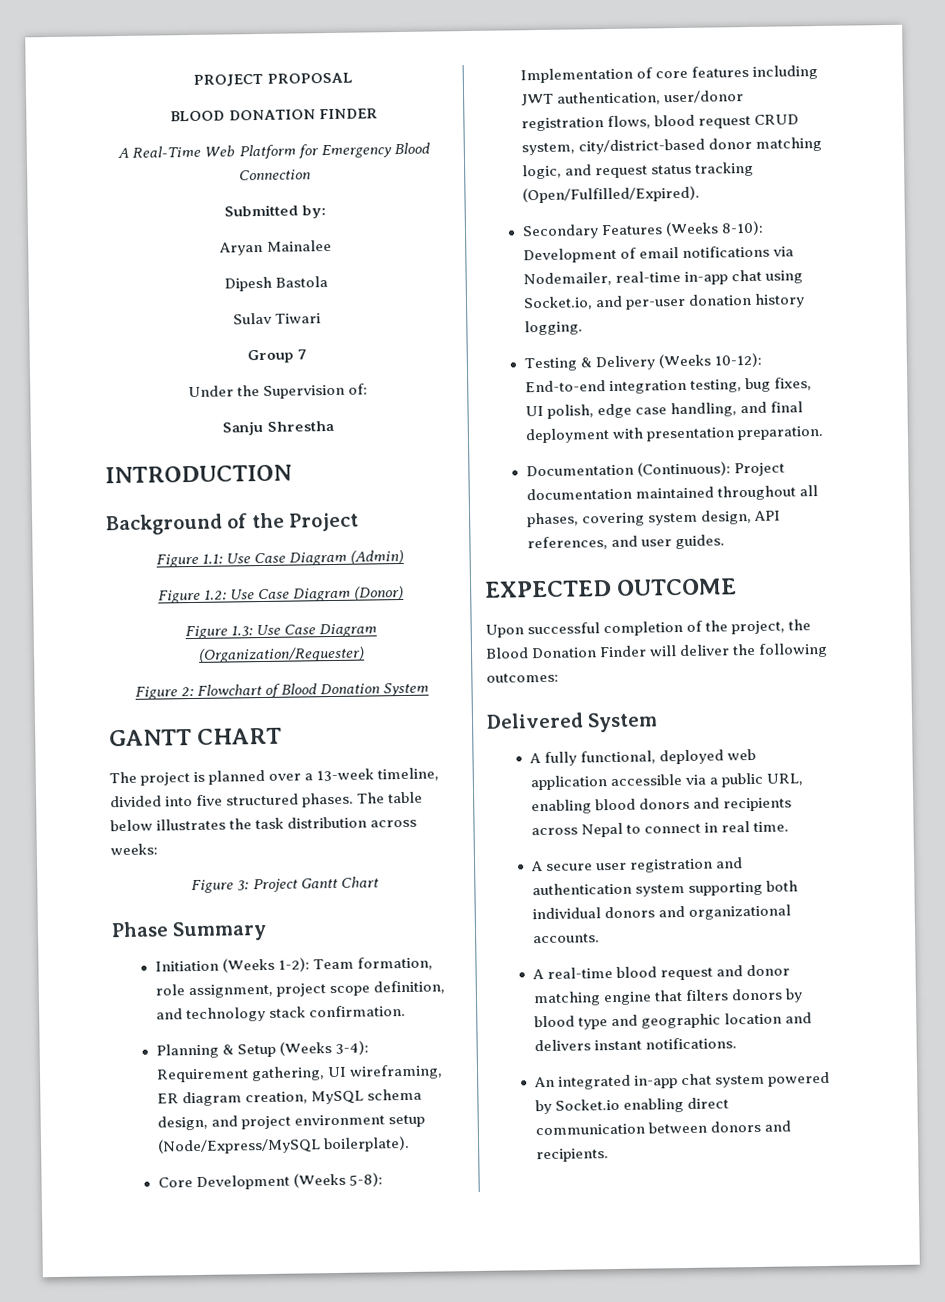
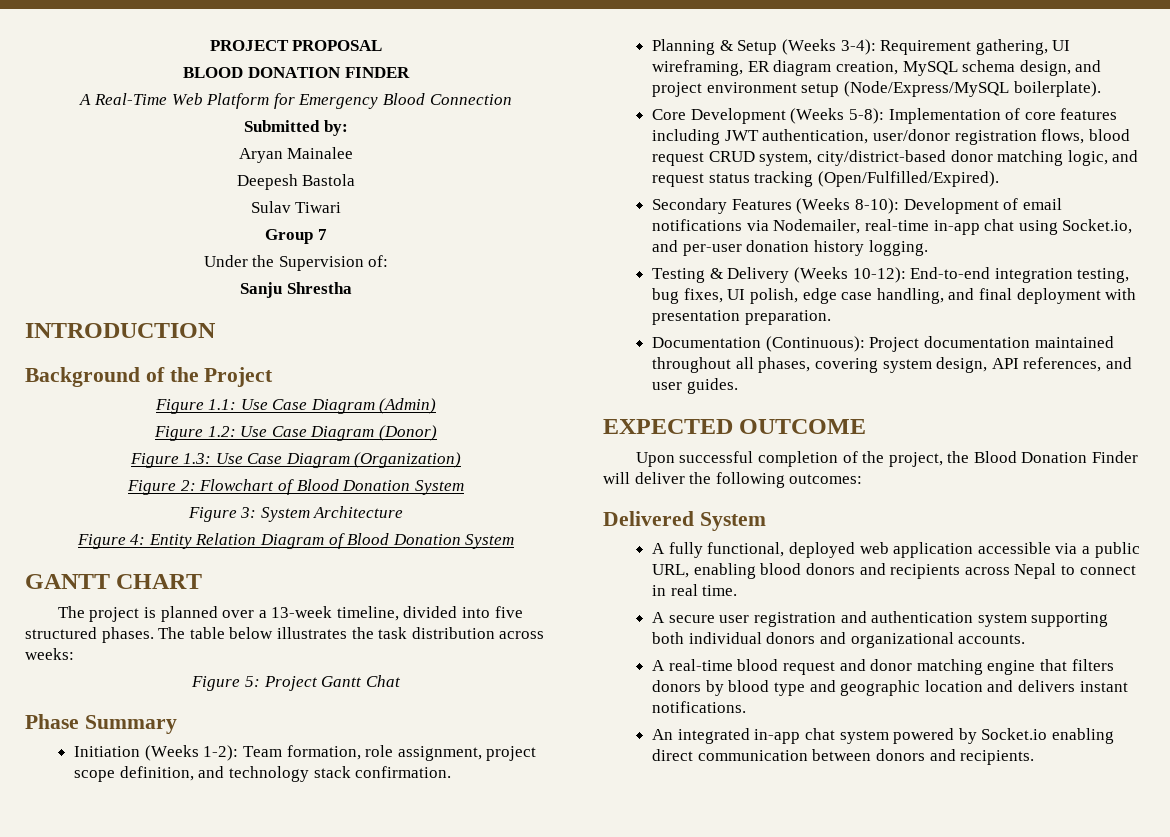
[223,276,272,292] Dipesh -> [236,174,298,190] Deepesh
[198,646,365,663] (Organization/Requester) -> [354,452,462,468] (Organization)
(430, 689) none -> [187,506,404,522] [76,533,515,549] // Figure 3: System Architecture // Figure 4: Entity Relation Diagram of Blood Donation System
[237,880,250,891] 3: -> [244,676,260,687] 5:
[340,876,379,888] Chart -> [365,675,401,687] Chat

